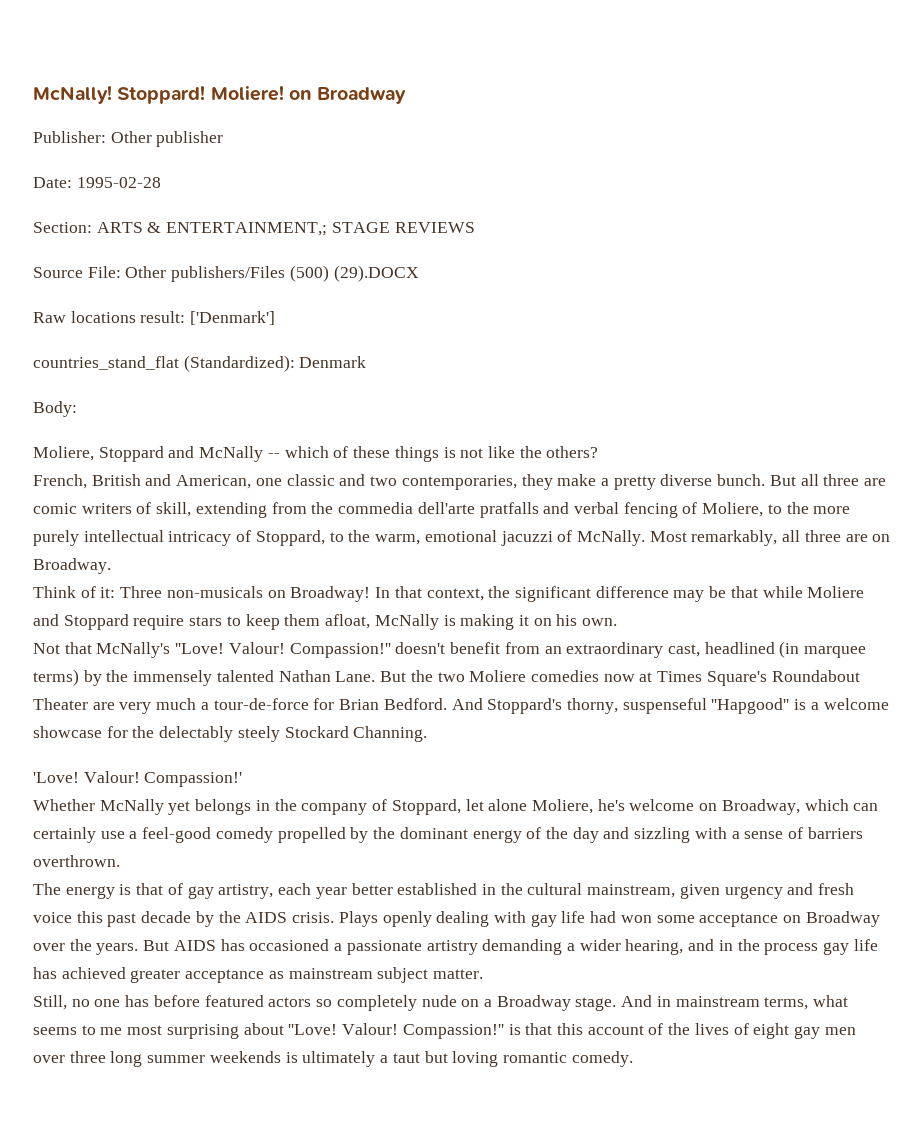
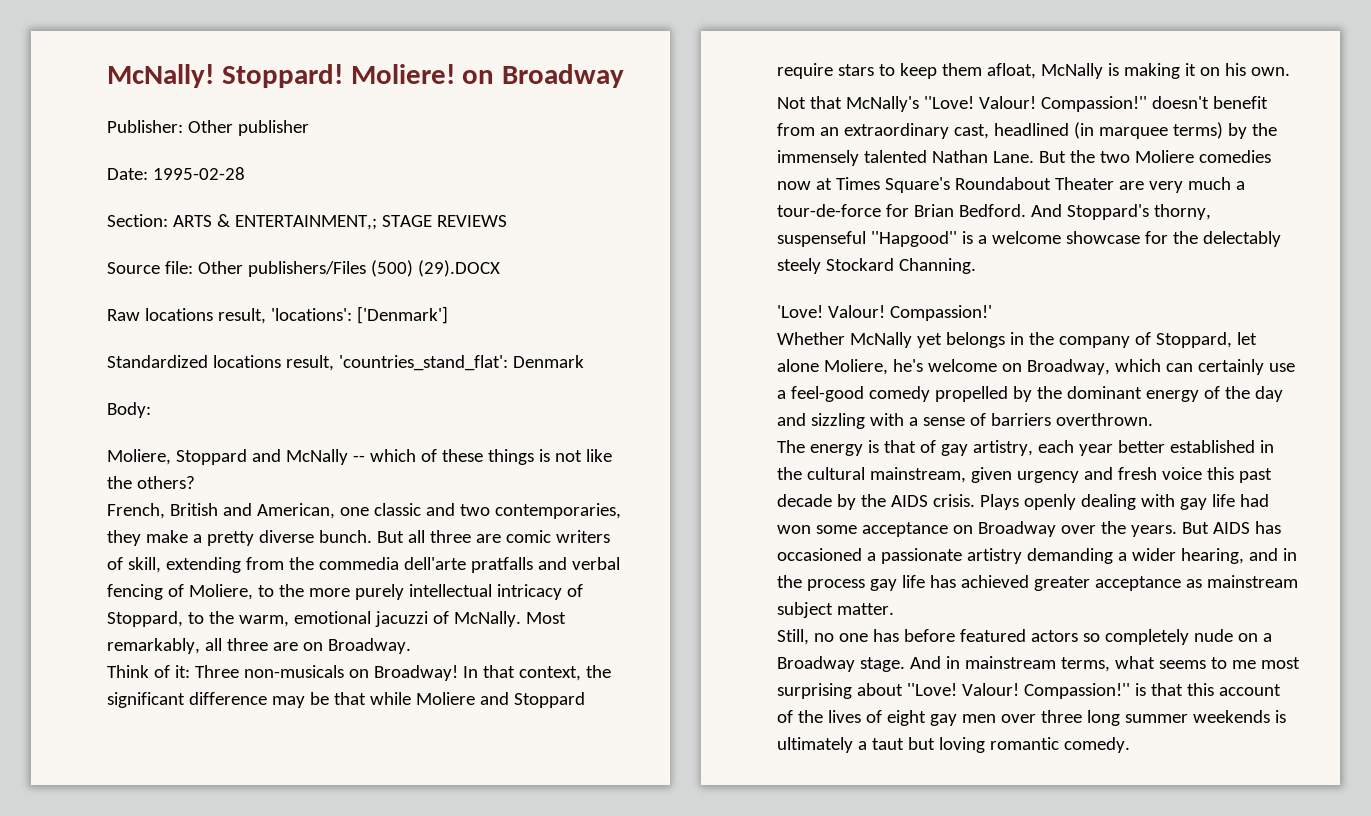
[87,266,121,278] File: -> [164,261,193,274] file:
[140,311,186,323] result: -> [217,308,352,324] result, 'locations':
[33,355,295,372] countries_stand_flat (Standardized): -> [107,355,508,371] Standardized locations result, 'countries_stand_flat':

